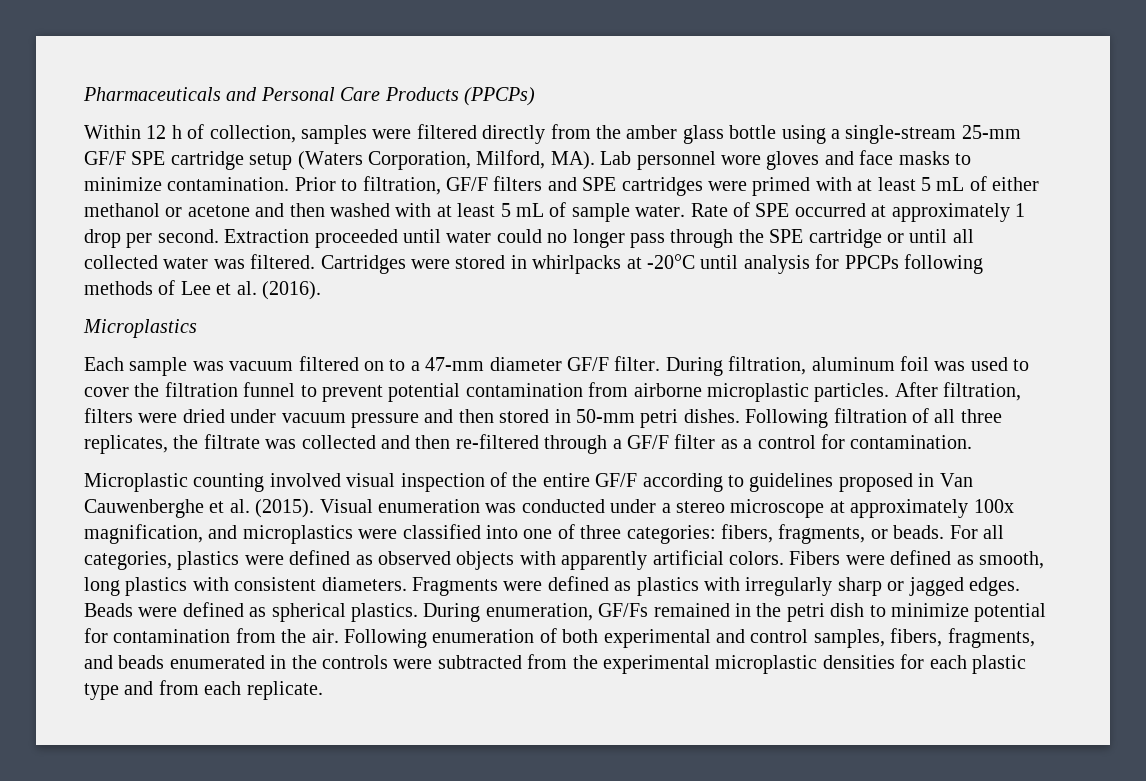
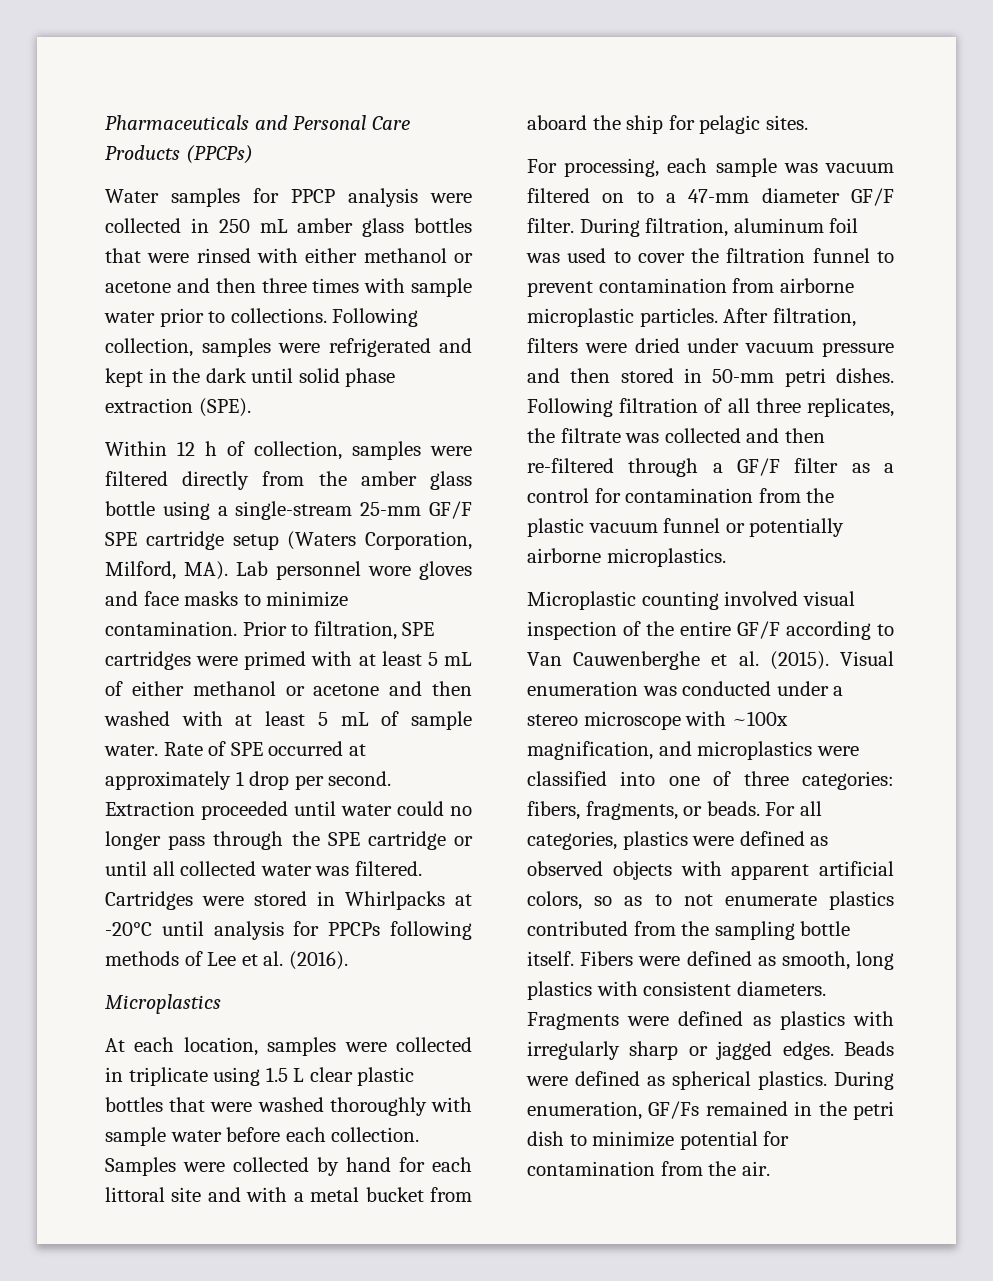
(535, 96) none -> [105,188,472,207] [105,218,472,237] [105,248,473,263] [105,278,472,297] [104,308,419,327] [105,338,472,357] [105,368,396,387] [105,398,251,417] // Water samples for PPCP analysis were collected in 250 mL amber glass bottles that were rinsed with either methanol or acetone and then three times with sample water prior to collections. Following collection, samples were refrigerated and kept in the dark until solid phase extraction (SPE).
[445,176,577,191] GF/F filters and -> (397, 630) none
[532,255,622,274] whirlpacks -> [345,891,445,910] Whirlpacks
[84,357,124,371] Each -> [105,1037,473,1056] [105,1067,415,1086] [105,1097,473,1116] [105,1127,420,1146] [105,1157,472,1176] [105,1187,472,1202] [527,115,808,134] [527,158,708,177] At each location, samples were collected in triplicate using 1.5 L clear plastic bottles that were washed thoroughly with sample water before each collection. Samples were collected by hand for each littoral site and with a metal bucket from aboard the ship for pelagic sites. // For processing, each
[388,383,461,402] potential -> (593, 289) none
[850,435,973,449] contamination. -> [625,488,835,503] [527,518,845,537] [527,548,726,567] contamination from the plastic vacuum funnel or potentially airborne microplastics.
[749,473,935,492] guidelines proposed in -> (894, 630) none
[829,499,1014,518] at approximately 100x -> [685,711,788,726] with ~100x
[561,550,784,570] apparently artificial colors. -> [731,861,894,880] [527,891,894,910] [527,921,851,940] [527,951,574,966] apparent artificial colors, so as to not enumerate plastics contributed from the sampling bottle itself.
[344,628,1035,648] [84,654,1026,674] [84,680,323,700] Following enumeration of both experimental and control samples, fibers, fragments, and beads enumerated in the controls were subtracted from the experimental microplastic densities for each plastic type and from each replicate. -> (770, 1168) none

